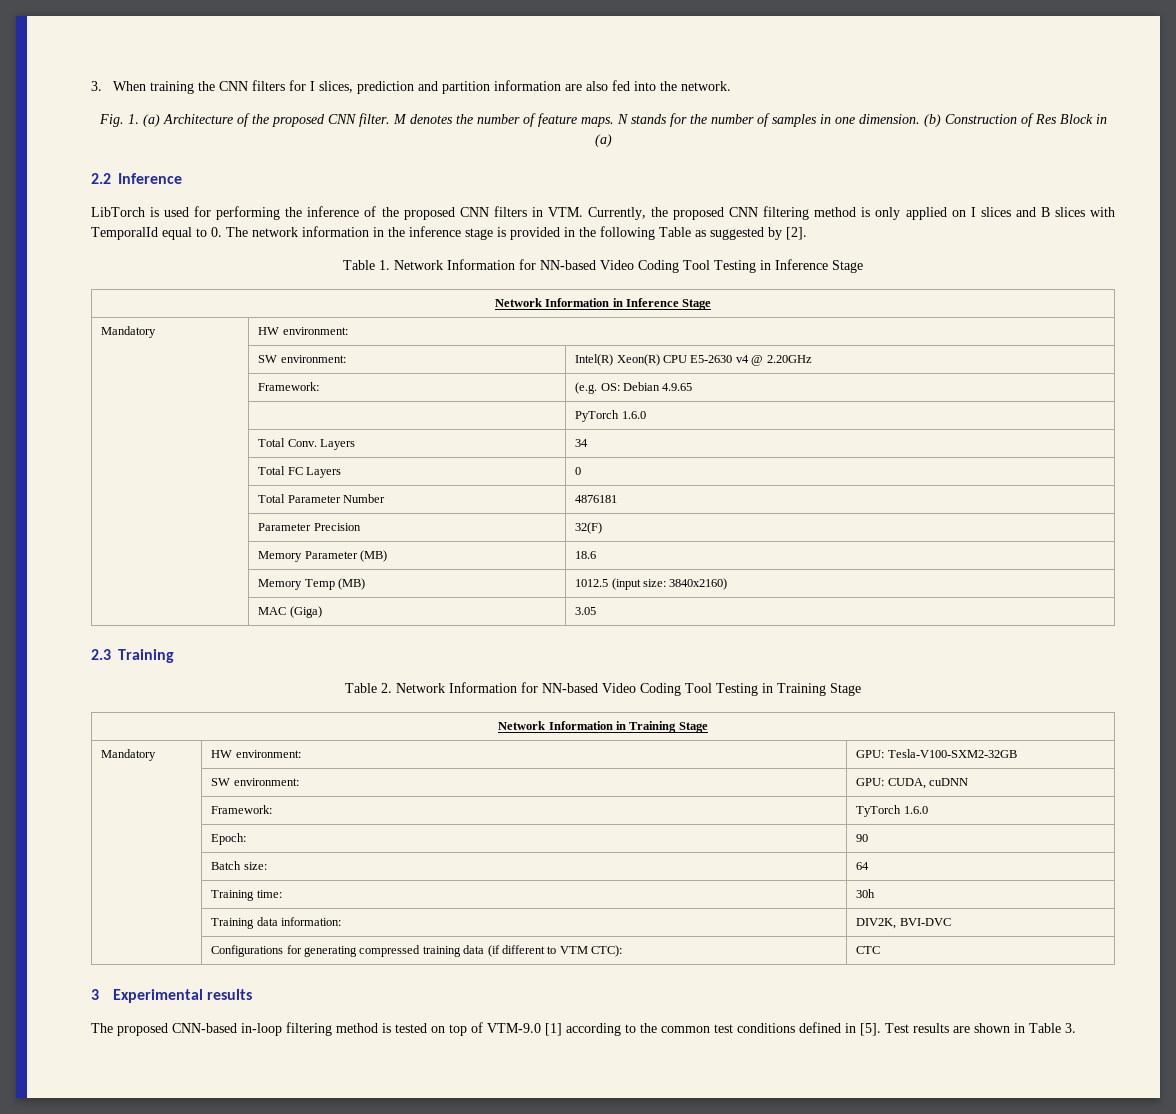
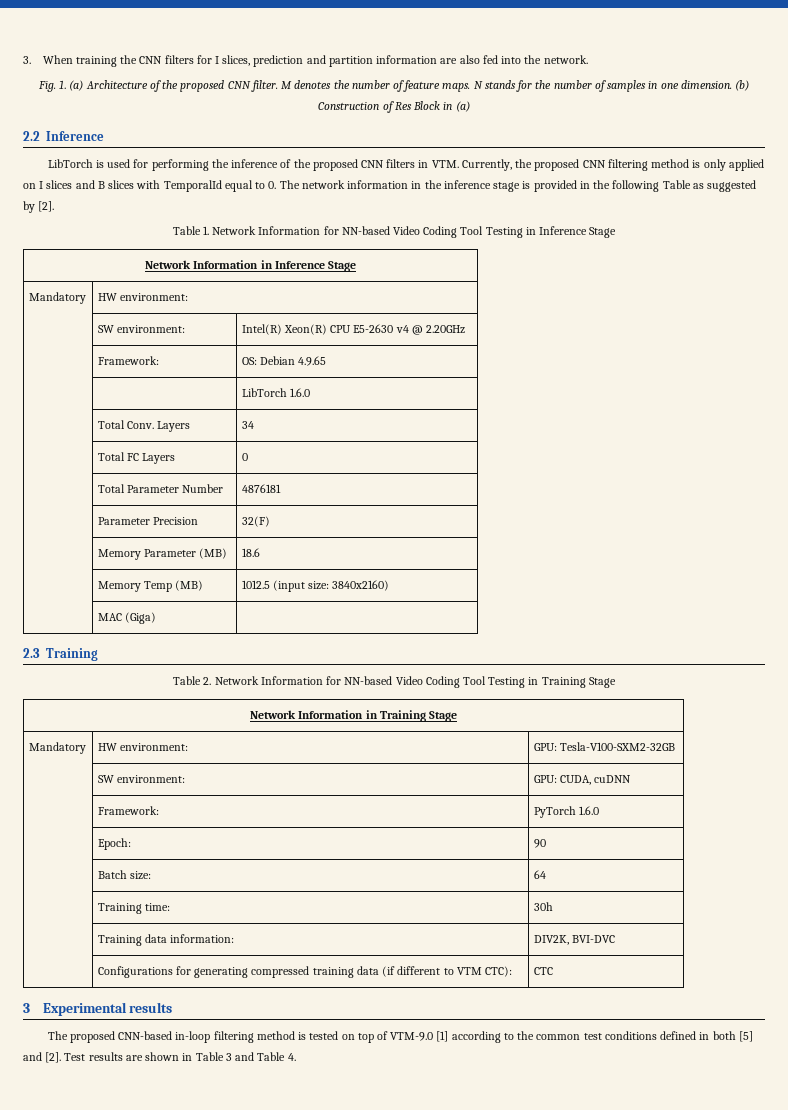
[575,382,598,394] (e.g. -> (159, 360) none
[575,410,620,422] PyTorch -> [241,388,287,397] LibTorch
[575,607,597,615] 3.05 -> (156, 618) none
[856,805,902,817] TyTorch -> [533,806,576,818] PyTorch
[860,1023,881,1036] [5]. -> [712,1031,753,1042] [23,1052,62,1063] both [5] and [2].
[1065,1023,1076,1033] 3. -> [225,1052,296,1061] 3 and Table 4.

